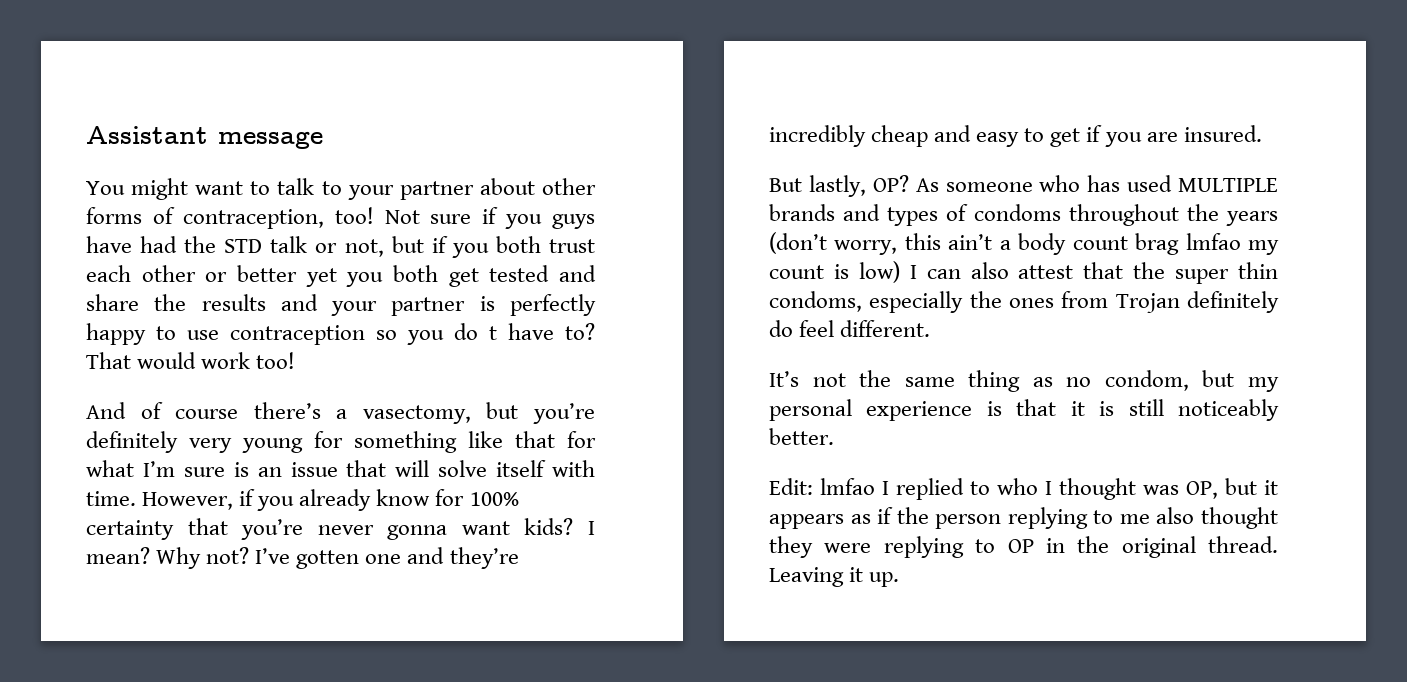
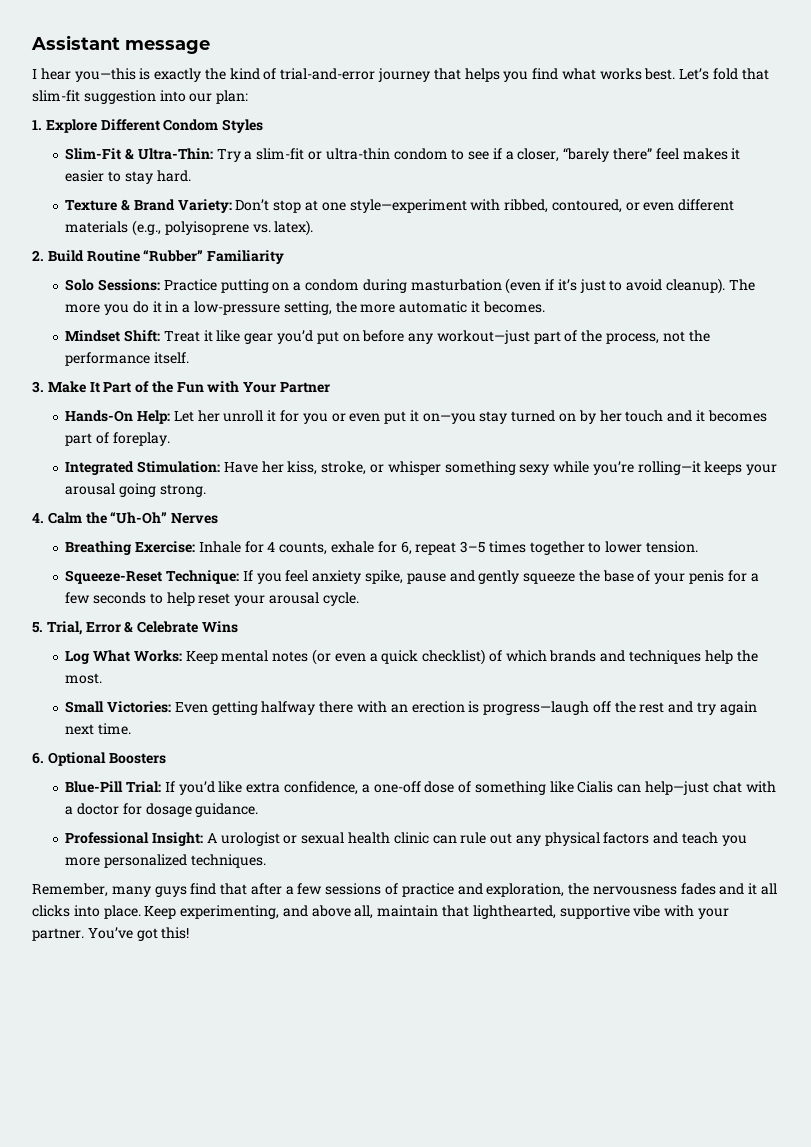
[86,178,596,200] [86,207,595,229] [86,236,595,258] [86,265,596,287] [86,294,596,316] [86,323,595,345] [86,352,296,369] [86,402,595,424] [86,431,596,453] [86,460,595,477] [86,489,519,511] [86,518,595,540] [86,547,519,569] [769,125,1262,147] [769,175,1278,197] [769,204,1278,226] [769,232,1279,255] [769,261,1278,284] [769,291,1279,313] [769,320,931,337] [769,370,1279,392] [769,399,1279,421] [769,428,834,445] [769,478,1278,500] [769,507,1278,529] [769,536,1278,558] [769,567,900,587] You might want to talk to your partner about other forms of contraception, too! Not sure if you guys have had the STD talk or not, but if you both trust each other or better yet you both get tested and share the results and your partner is perfectly happy to use contraception so you do t have to? That would work too! // And of course there’s a vasectomy, but you’re definitely very young for something like that for what I’m sure is an issue that will solve itself with time. However, if you already know for 100% certainty that you’re never gonna want kids? I mean? Why not? I’ve gotten one and they’re incredibly cheap and easy to get if you are insured. // But lastly, OP? As someone who has used MULTIPLE brands and types of condoms throughout the years (don’t worry, this ain’t a body count brag lmfao my count is low) I can also attest that the super thin condoms, especially the ones from Trojan definitely do feel different. // It’s not the same thing as no condom, but my personal experience is that it is still noticeably better. // Edit: lmfao I replied to who I thought was OP, but it appears as if the person replying to me also thought they were replying to OP in the original thread. Leaving it up. -> [32,68,769,82] [32,90,249,104] [32,119,264,133] [65,148,741,162] [65,170,191,184] [65,199,735,213] [65,220,314,236] [32,250,285,264] [65,278,755,294] [65,301,545,315] [65,330,710,344] [65,352,190,366] [32,381,331,393] [65,410,767,424] [65,432,170,446] [65,461,778,475] [65,483,206,497] [32,512,219,524] [65,541,699,555] [65,570,759,584] [65,592,359,606] [32,621,238,635] [65,649,758,665] [65,673,103,684] [65,701,757,715] [65,723,132,735] [32,752,166,766] [65,781,776,795] [65,803,259,817] [65,832,747,846] [65,854,266,868] [32,883,778,897] [32,905,729,919] [32,927,190,941] I hear you—this is exactly the kind of trial-and-error journey that helps you find what works best. Let’s fold that slim-fit suggestion into our plan: // 1. Explore Different Condom Styles // Slim-Fit & Ultra-Thin: Try a slim-fit or ultra-thin condom to see if a closer, “barely there” feel makes it easier to stay hard. // Texture & Brand Variety: Don’t stop at one style—experiment with ribbed, contoured, or even different materials (e.g., polyisoprene vs. latex). // 2. Build Routine “Rubber” Familiarity // Solo Sessions: Practice putting on a condom during masturbation (even if it’s just to avoid cleanup). The more you do it in a low-pressure setting, the more automatic it becomes. // Mindset Shift: Treat it like gear you’d put on before any workout—just part of the process, not the performance itself. // 3. Make It Part of the Fun with Your Partner // Hands-On Help: Let her unroll it for you or even put it on—you stay turned on by her touch and it becomes part of foreplay. // Integrated Stimulation: Have her kiss, stroke, or whisper something sexy while you’re rolling—it keeps your arousal going strong. // 4. Calm the “Uh-Oh” Nerves // Breathing Exercise: Inhale for 4 counts, exhale for 6, repeat 3–5 times together to lower tension. // Squeeze-Reset Technique: If you feel anxiety spike, pause and gently squeeze the base of your penis for a few seconds to help reset your arousal cycle. // 5. Trial, Error & Celebrate Wins // Log What Works: Keep mental notes (or even a quick checklist) of which brands and techniques help the most. // Small Victories: Even getting halfway there with an erection is progress—laugh off the rest and try again next time. // 6. Optional Boosters // Blue-Pill Trial: If you’d like extra confidence, a one-off dose of something like Cialis can help—just chat with a doctor for dosage guidance. // Professional Insight: A urologist or sexual health clinic can rule out any physical factors and teach you more personalized techniques. // Remember, many guys find that after a few sessions of practice and exploration, the nervousness fades and it all clicks into place. Keep experimenting, and above all, maintain that lighthearted, supportive vibe with your partner. You’ve got this!

